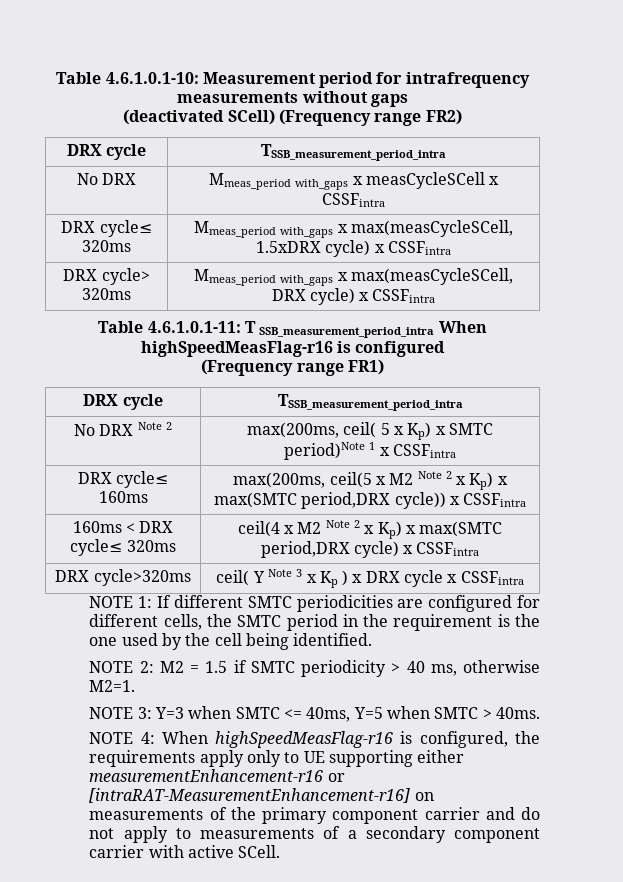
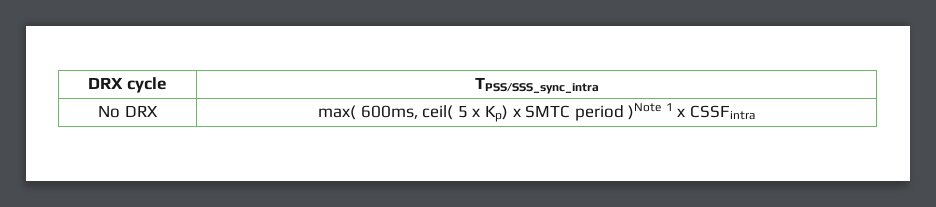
[56,72,530,88] [177,91,408,107] [123,109,462,126] [66,144,147,160] [261,144,446,161] Table 4.6.1.0.1-10: Measurement period for intrafrequency measurements without gaps // (deactivated SCell) (Frequency range FR2) // DRX cycle | TSSB_measurement_period_intra -> [87,77,168,93] [474,77,599,94] DRX cycle | TPSS/SSS_sync_intra
[208,172,500,190] [322,193,385,207] [61,220,152,237] [82,240,131,252] [194,220,513,238] [256,240,451,257] [63,268,150,285] [82,288,131,300] [194,268,513,286] [271,288,436,305] [98,321,487,338] [140,341,446,357] [201,359,384,376] [83,394,163,410] [277,394,463,411] [74,422,172,436] [247,422,340,438] Mmeas_period with_gaps x measCycleSCell x CSSFintra // DRX cycle≤ 320ms | Mmeas_period with_gaps x max(measCycleSCell, 1.5xDRX cycle) x CSSFintra // DRX cycle> 320ms | Mmeas_period with_gaps x max(measCycleSCell, DRX cycle) x CSSFintra // Table 4.6.1.0.1-11: T SSB_measurement_period_intra When highSpeedMeasFlag-r16 is configured // (Frequency range FR1) // DRX cycle | TSSB_measurement_period_intra // No DRX Note 2 | max(200ms, -> [317,105,418,120] max( 600ms,
[284,442,366,460] period)Note -> [574,103,662,121] period )Note
[77,471,169,488] [98,491,148,503] [233,471,508,490] [213,492,527,509] [72,521,174,533] [70,539,176,556] [237,520,503,539] [260,541,480,558] [55,569,191,586] [216,569,524,588] [89,595,540,612] [89,614,540,631] [89,633,373,650] [89,660,540,677] [89,680,136,692] [89,706,540,722] [89,731,541,748] [89,750,465,767] [89,769,345,782] [89,788,434,803] [89,807,540,824] [89,826,540,843] [89,845,281,858] // DRX cycle≤ 160ms | max(200ms, ceil(5 x M2 Note 2 x Kp) x max(SMTC period,DRX cycle)) x CSSFintra // 160ms < DRX cycle≤ 320ms | ceil(4 x M2 Note 2 x Kp) x max(SMTC period,DRX cycle) x CSSFintra // DRX cycle>320ms | ceil( Y Note 3 x Kp ) x DRX cycle x CSSFintra // NOTE 1: If different SMTC periodicities are configured for different cells, the SMTC period in the requirement is the one used by the cell being identified. // NOTE 2: M2 = 1.5 if SMTC periodicity > 40 ms, otherwise M2=1. // NOTE 3: Y=3 when SMTC <= 40ms, Y=5 when SMTC > 40ms. // NOTE 4: When highSpeedMeasFlag-r16 is configured, the requirements apply only to UE supporting either measurementEnhancement-r16 or [intraRAT-MeasurementEnhancement-r16] on measurements of the primary component carrier and do not apply to measurements of a secondary component carrier with active SCell. -> (756, 112) none

